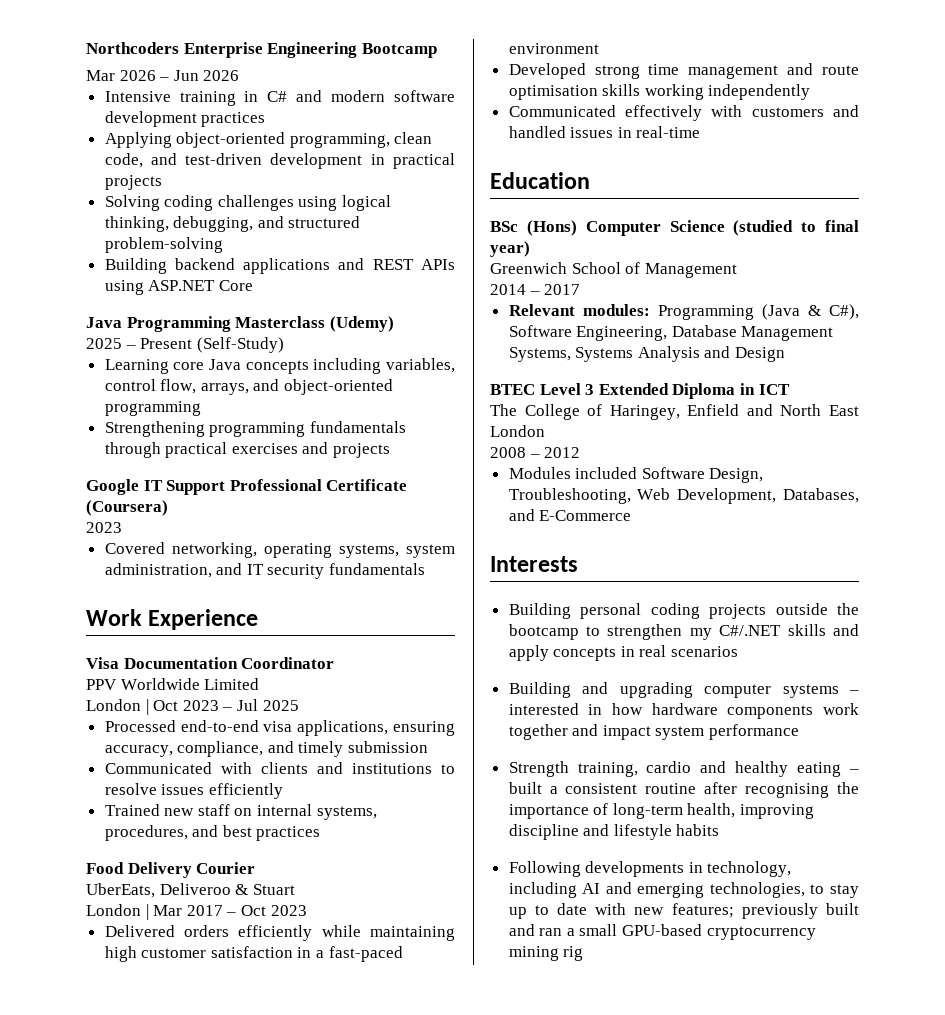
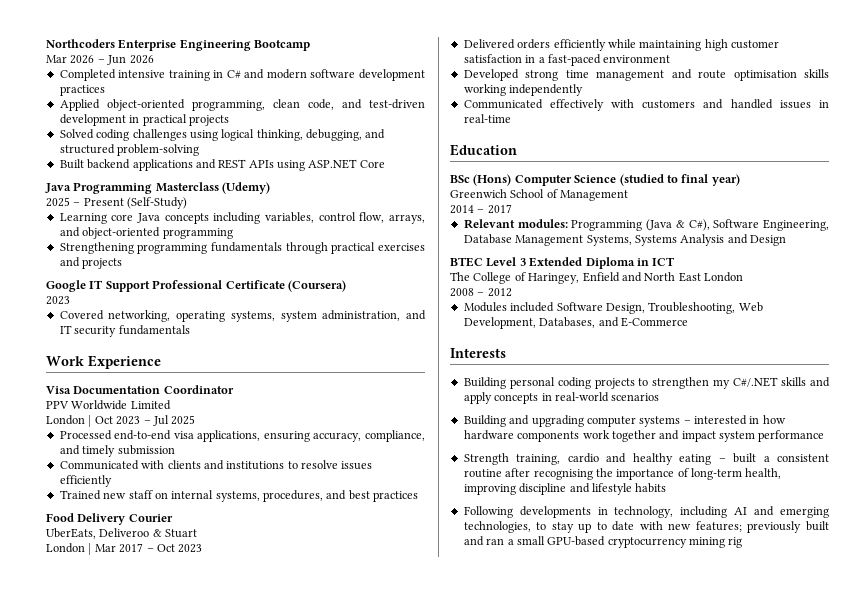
[104,91,171,102] Intensive -> [59,69,166,81] Completed intensive
[104,132,172,148] Applying -> [59,99,100,111] Applied
[104,195,160,211] Solving -> [59,129,94,139] Solved
[104,258,167,274] Building -> [59,159,84,169] Built
[775,603,859,615] [508,624,579,640] outside the bootcamp -> (635, 383) none
[639,645,667,657] real -> [554,392,609,402] real-world

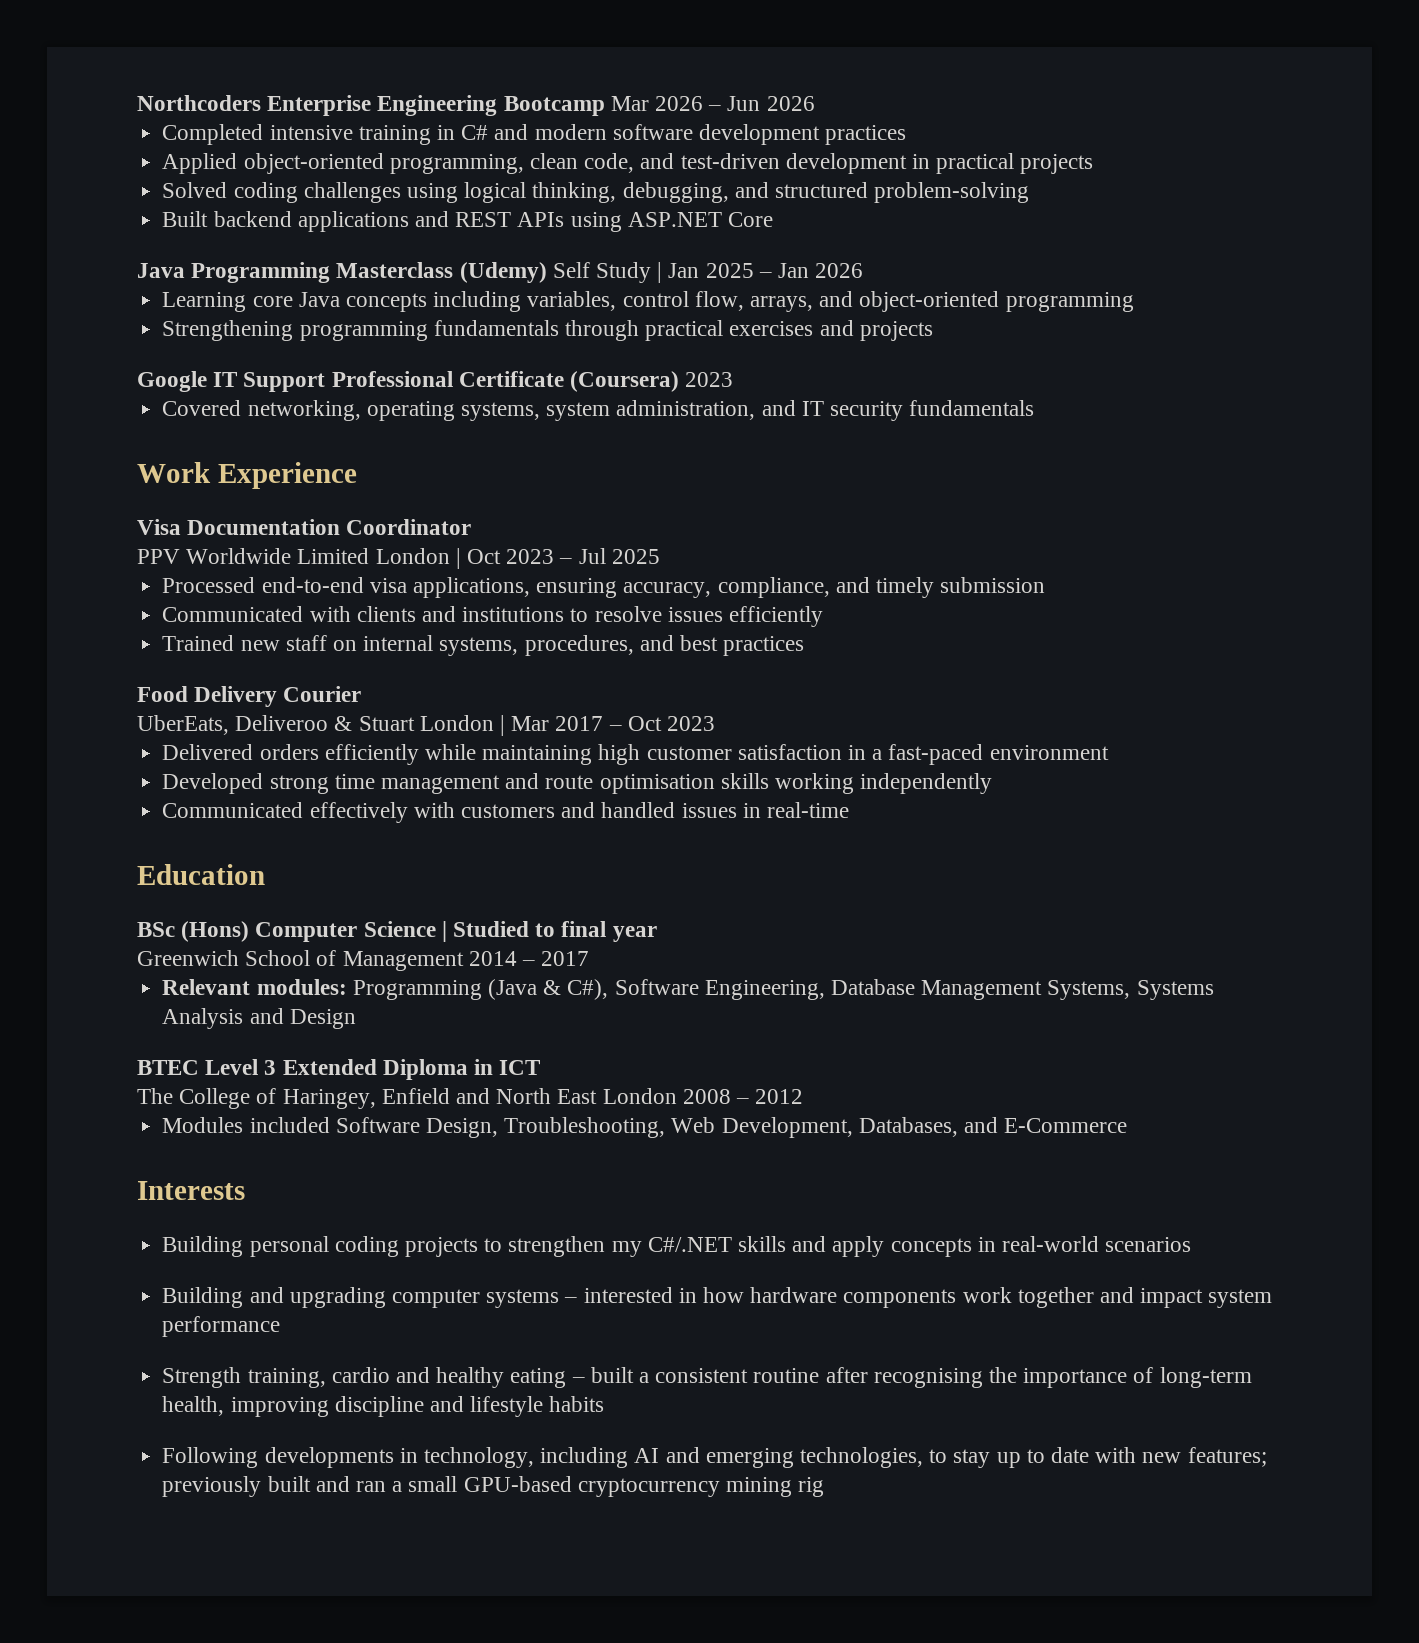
(311, 45) // -> (605, 106) none
[46,197,188,209] // 2025 – Present (Self-Study) -> [552,262,864,283] Self Study | Jan 2025 – Jan 2026
(346, 286) // -> (680, 381) none
(171, 405) // -> (370, 556) none
(198, 533) // -> (415, 723) none
[619,174,664,186] (studied -> [441,921,530,942] | Studied
[711,174,740,186] year) -> [612,926,657,942] year
(629, 195) // -> (464, 961) none
(743, 277) // -> (677, 1096) none

